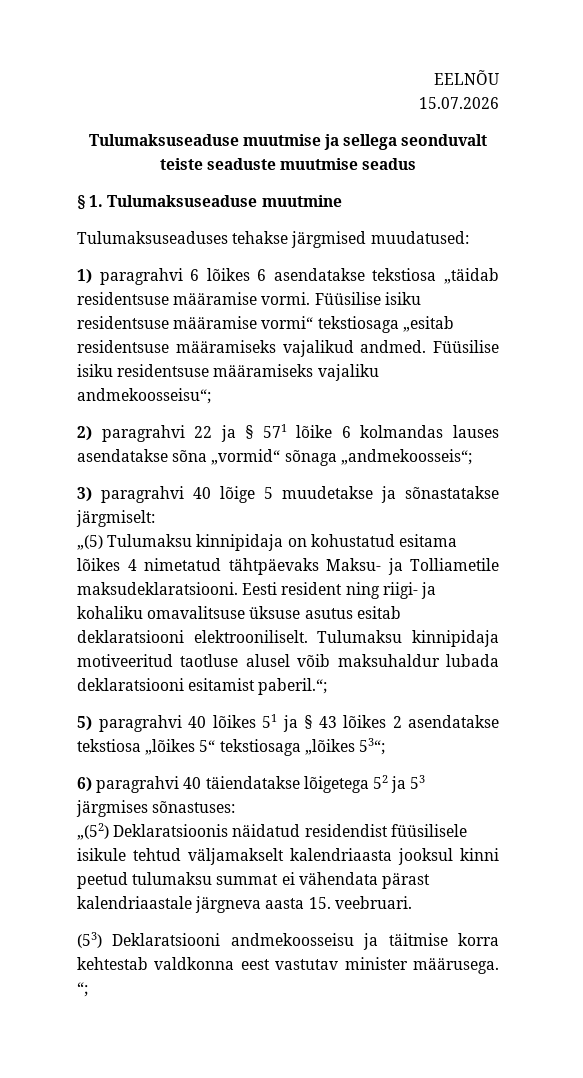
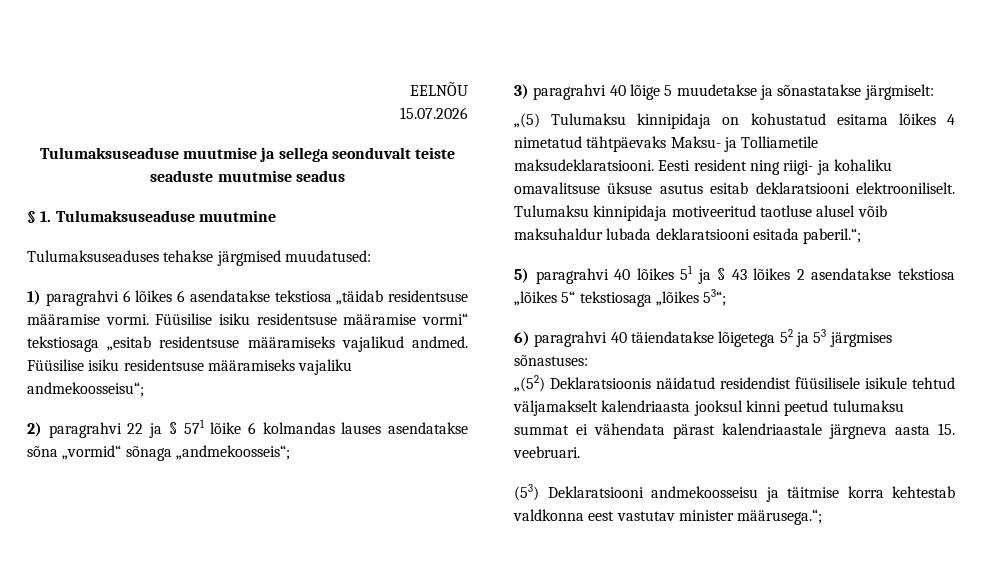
[188,678,256,691] esitamist -> [752,228,799,240] esitada
[413,958,499,974] [77,982,88,997] määrusega. “; -> [737,509,823,525] määrusega.“;

